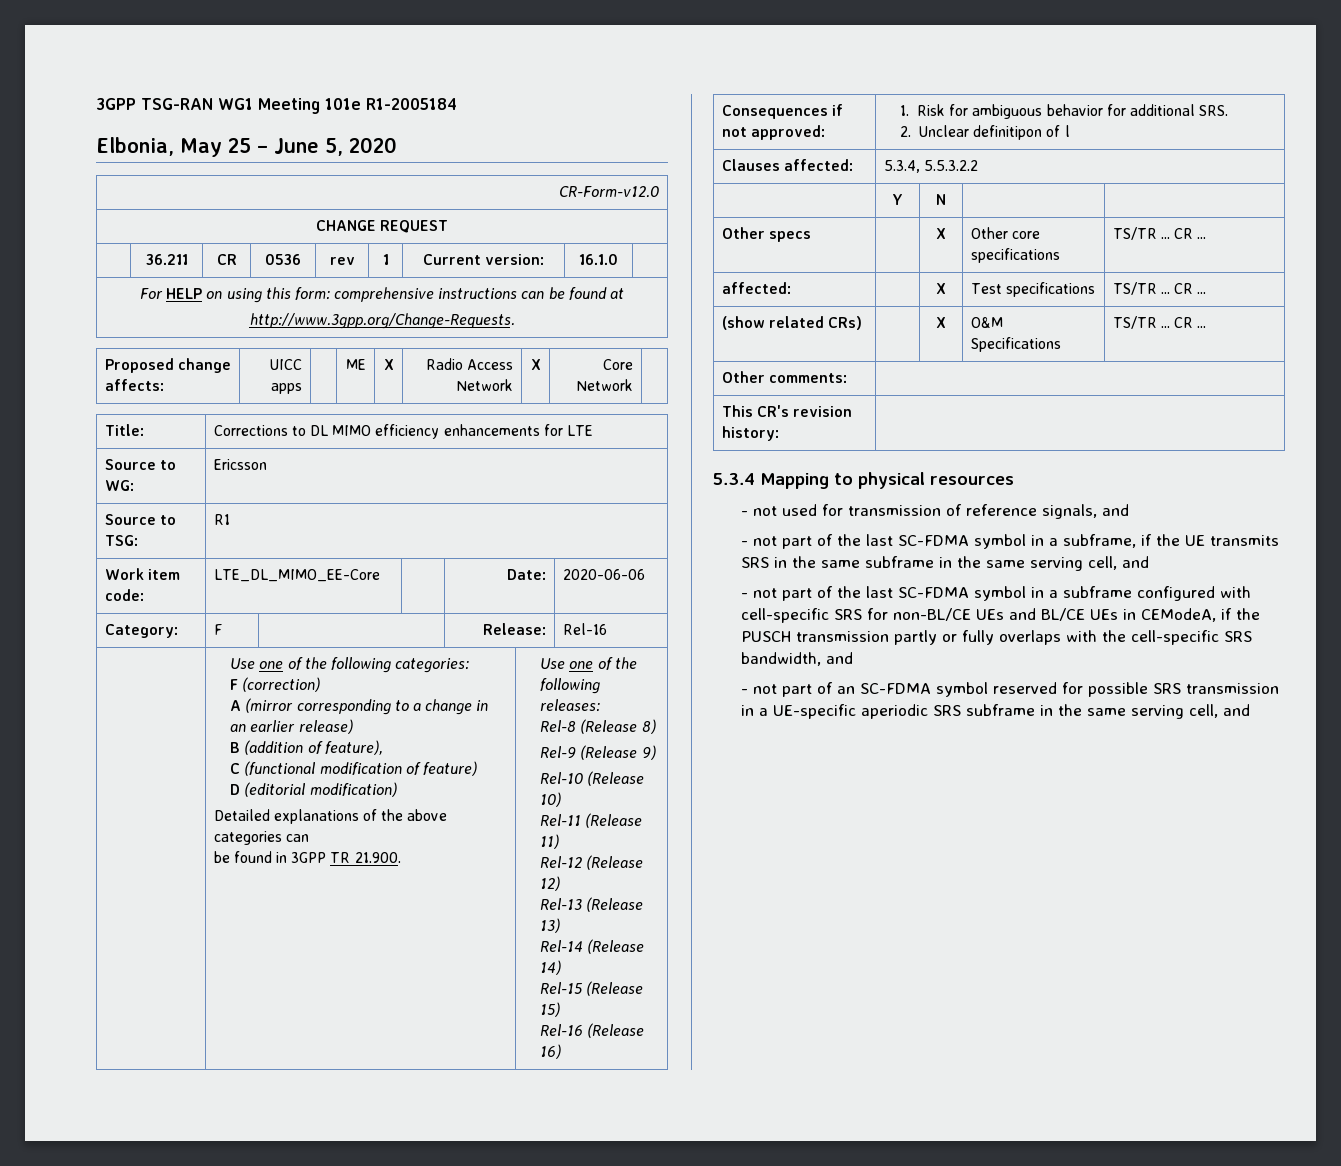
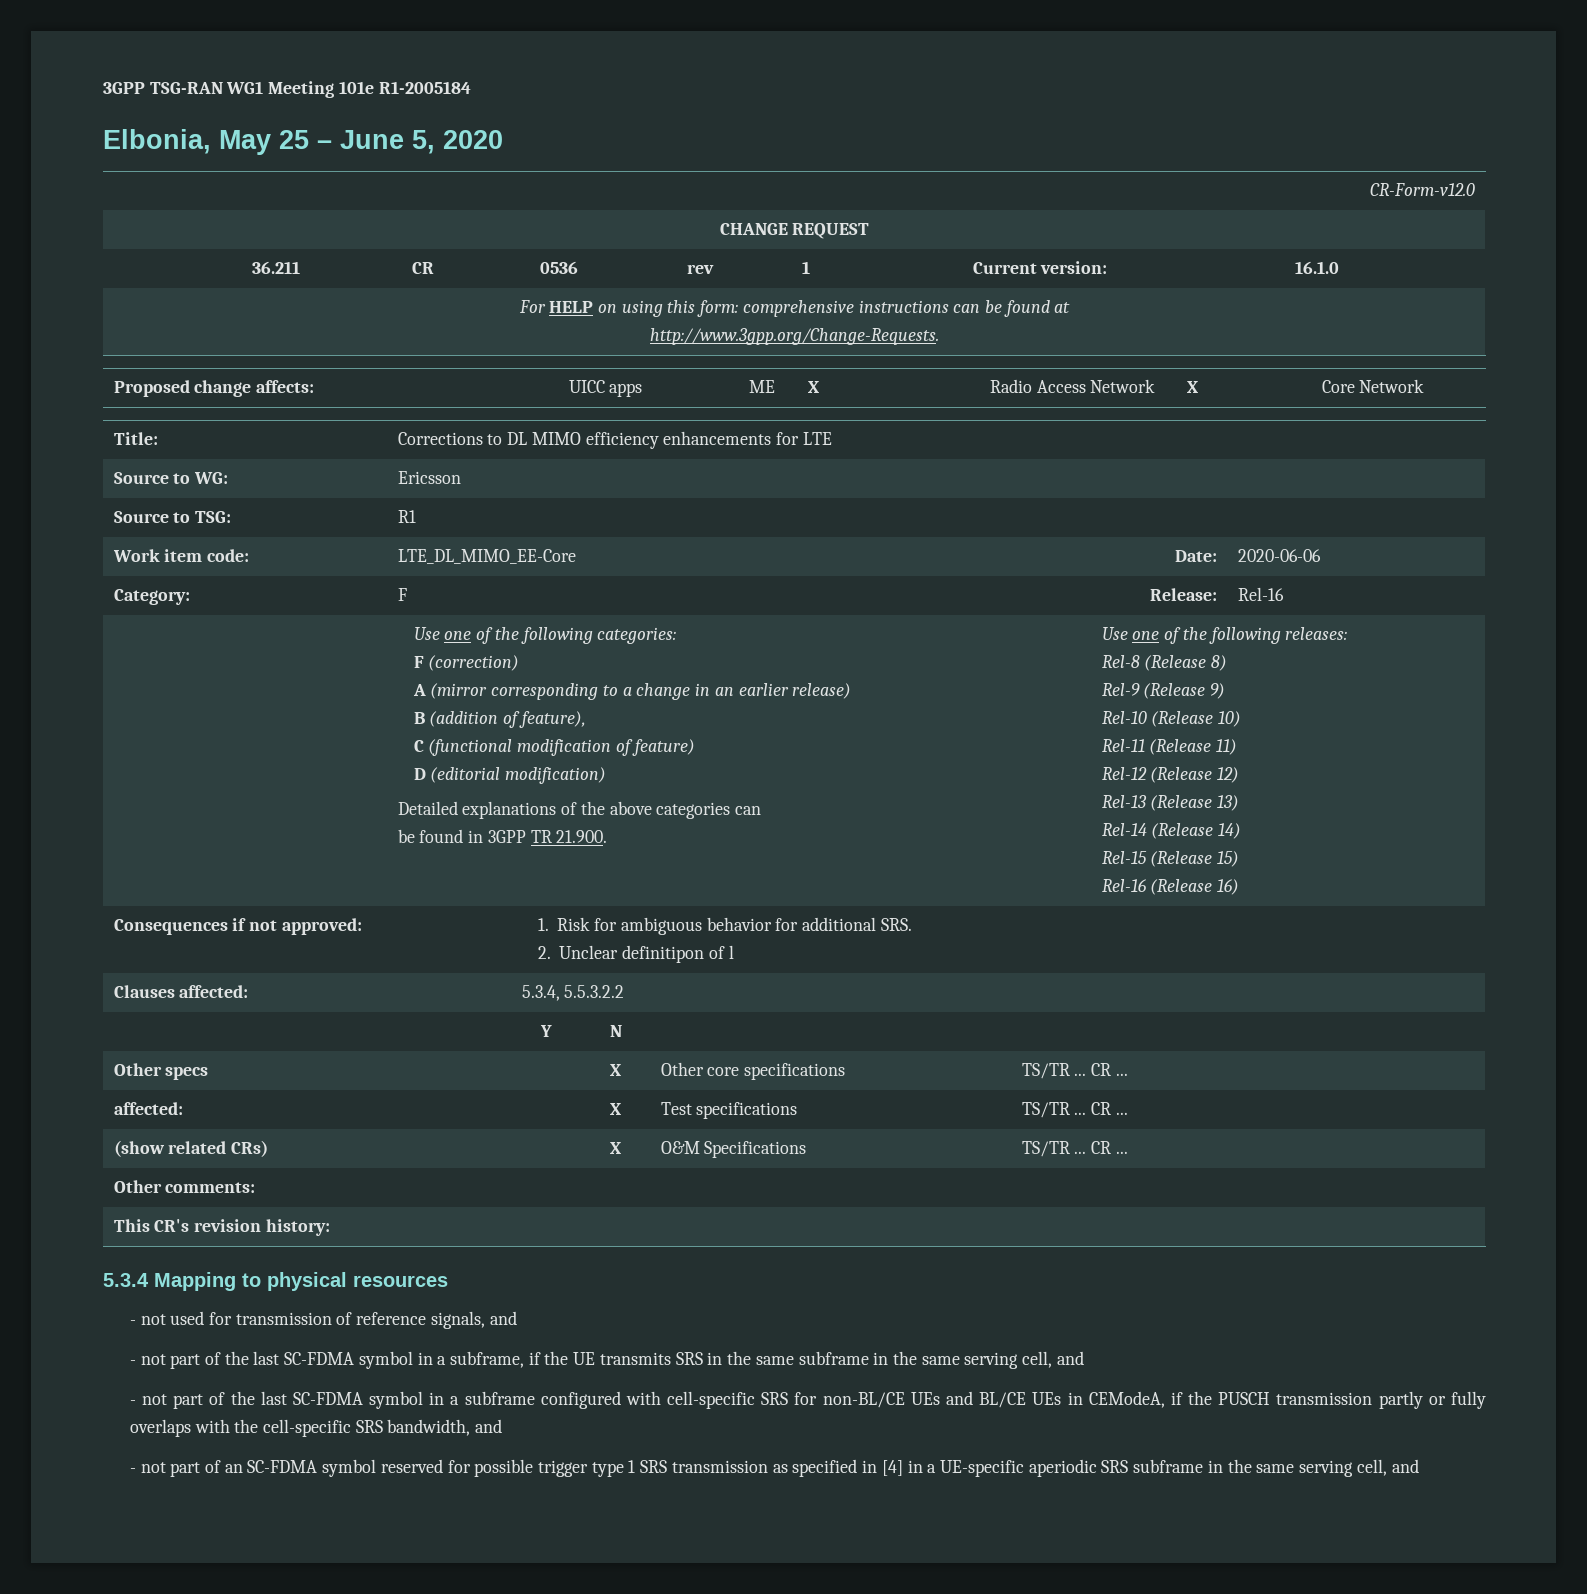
[1152,683,1279,694] SRS transmission -> [538,1459,903,1477] trigger type 1 SRS transmission as specified in [4]

